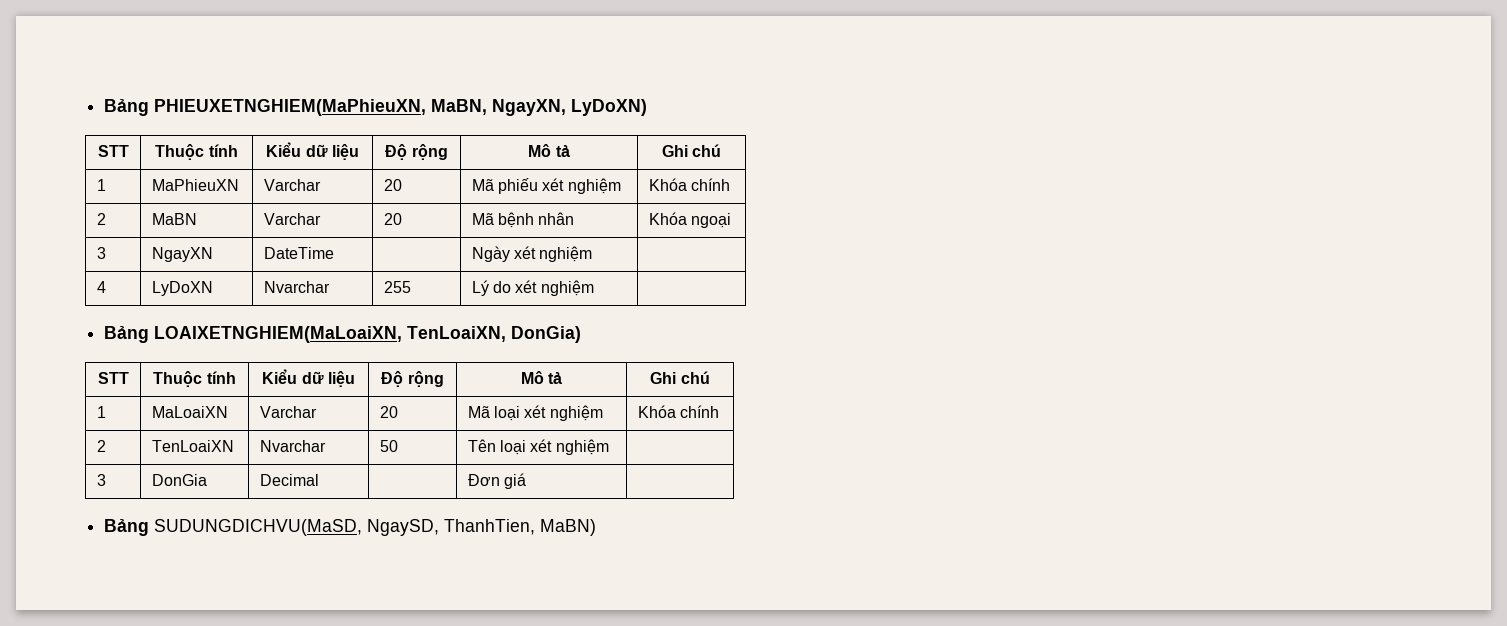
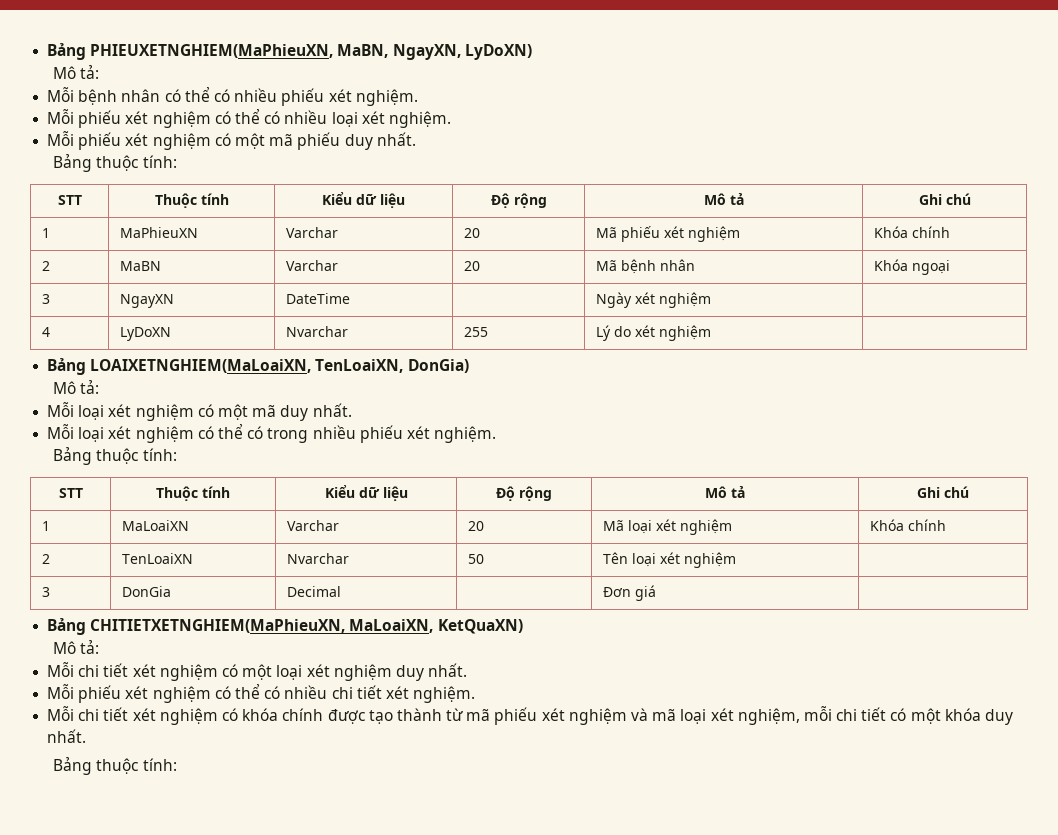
(648, 107) none -> [53,65,100,79] [47,87,418,106] [47,109,451,128] [47,131,416,150] [53,154,177,172] // Mô tả: // Mỗi bệnh nhân có thể có nhiều phiếu xét nghiệm. // Mỗi phiếu xét nghiệm có thể có nhiều loại xét nghiệm. // Mỗi phiếu xét nghiệm có một mã phiếu duy nhất. // Bảng thuộc tính:
(582, 334) none -> [53,380,100,394] [47,402,352,421] [47,424,497,443] [53,447,177,465] // Mô tả: // Mỗi loại xét nghiệm có một mã duy nhất. // Mỗi loại xét nghiệm có thể có trong nhiều phiếu xét nghiệm. // Bảng thuộc tính:
[154,519,597,536] SUDUNGDICHVU(MaSD, NgaySD, ThanhTien, MaBN) -> [90,619,523,634] [53,640,100,654] [47,662,468,681] [47,684,476,703] [47,706,1014,725] [47,729,87,743] [53,757,177,775] CHITIETXETNGHIEM(MaPhieuXN, MaLoaiXN, KetQuaXN) // Mô tả: // Mỗi chi tiết xét nghiệm có một loại xét nghiệm duy nhất. // Mỗi phiếu xét nghiệm có thể có nhiều chi tiết xét nghiệm. // Mỗi chi tiết xét nghiệm có khóa chính được tạo thành từ mã phiếu xét nghiệm và mã loại xét nghiệm, mỗi chi tiết có một khóa duy nhất. // Bảng thuộc tính:

